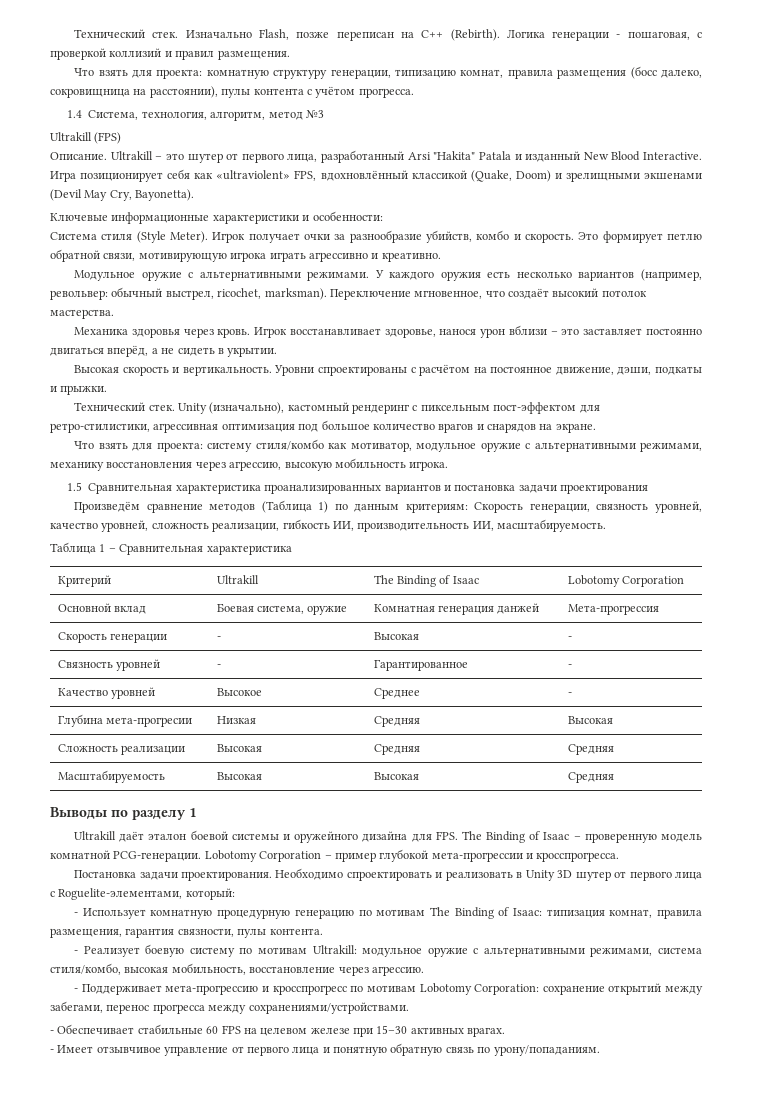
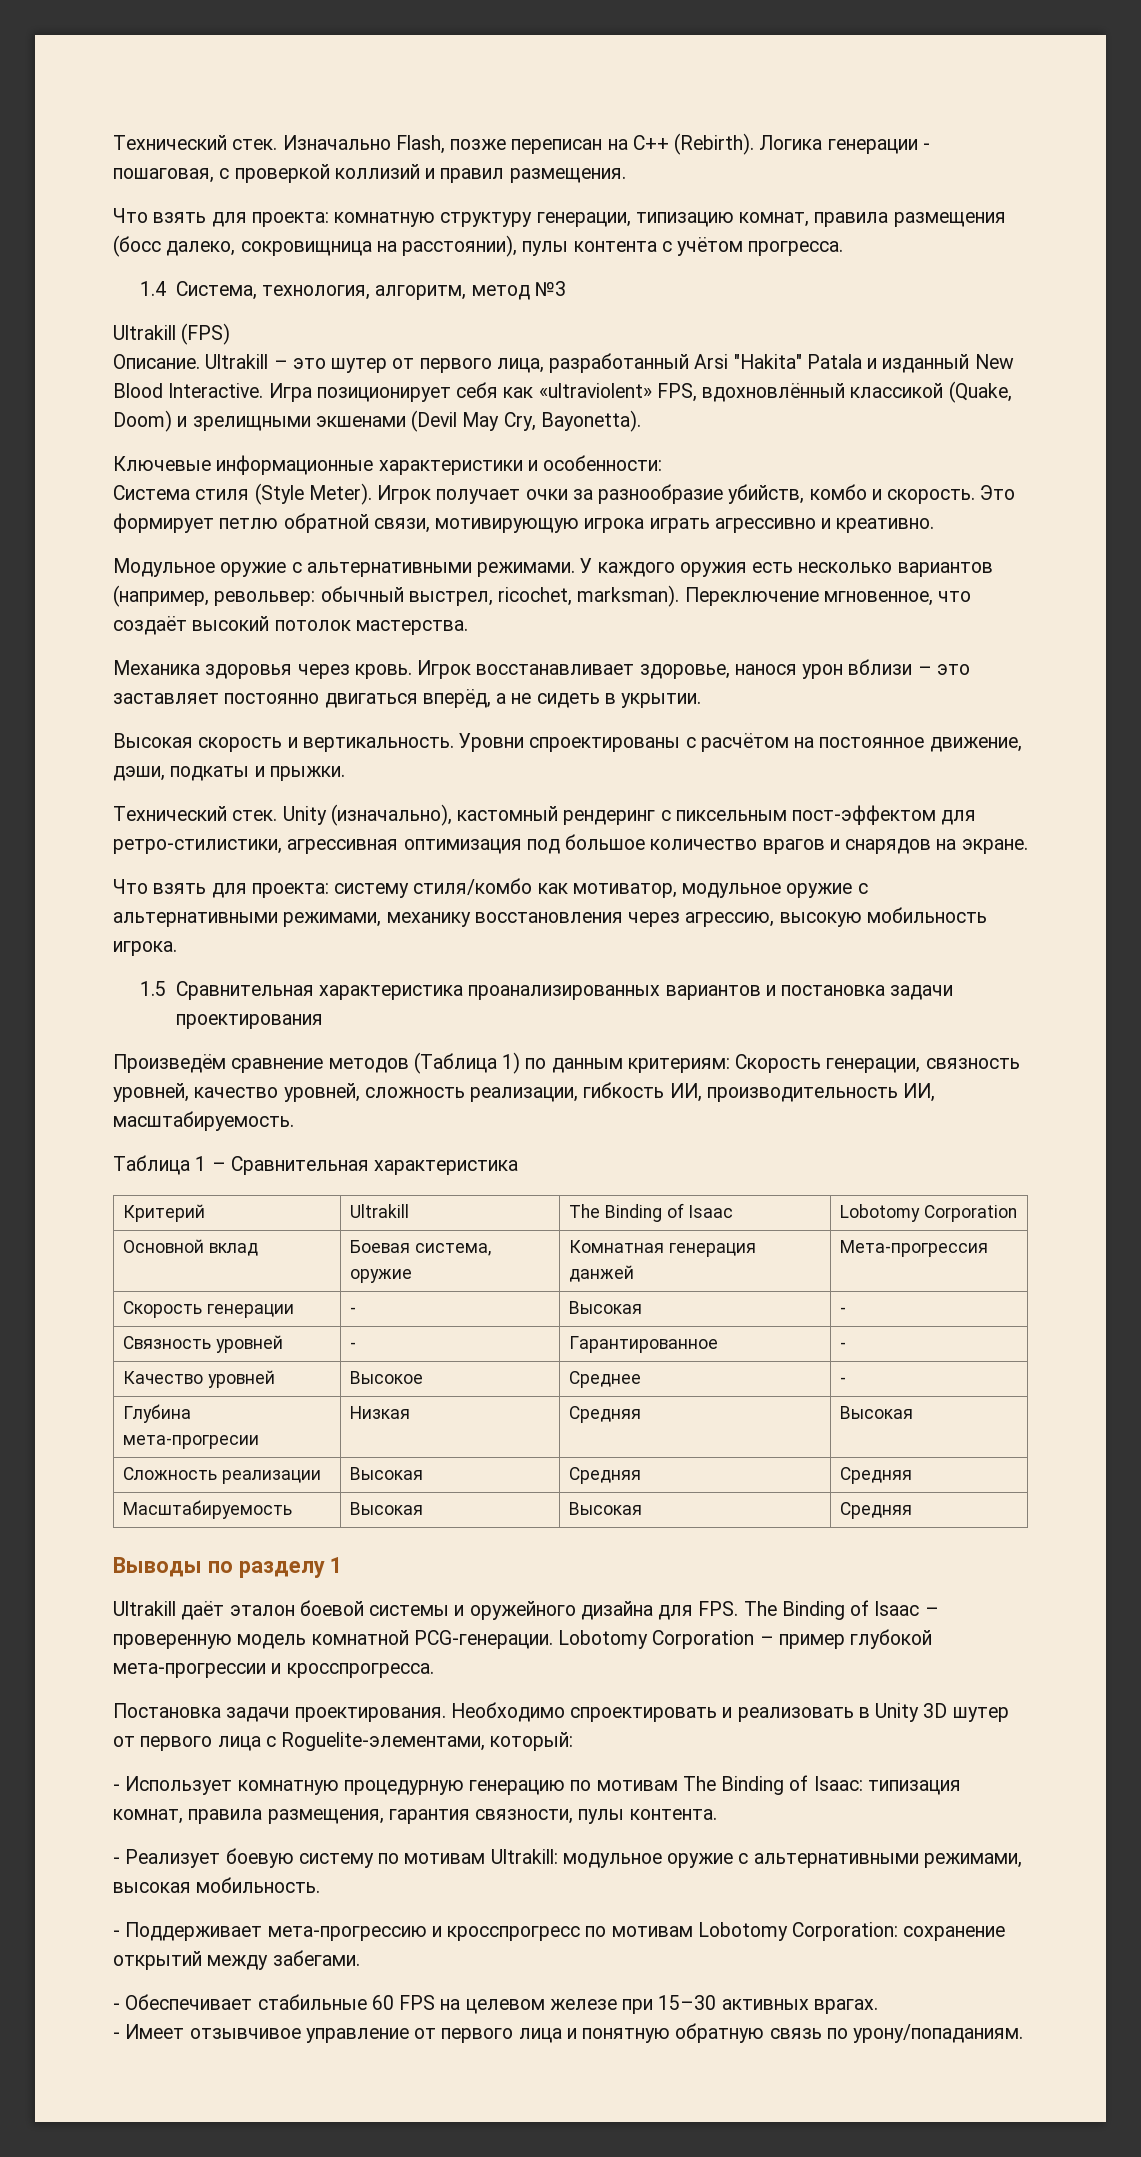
[658,947,702,954] [50,963,424,976] система стиля/комбо, высокая мобильность, восстановление через агрессию. -> [113,1877,321,1893] высокая мобильность.
[50,1001,409,1014] забегами, перенос прогресса между сохранениями/устройствами. -> [272,1950,360,1966] забегами.

